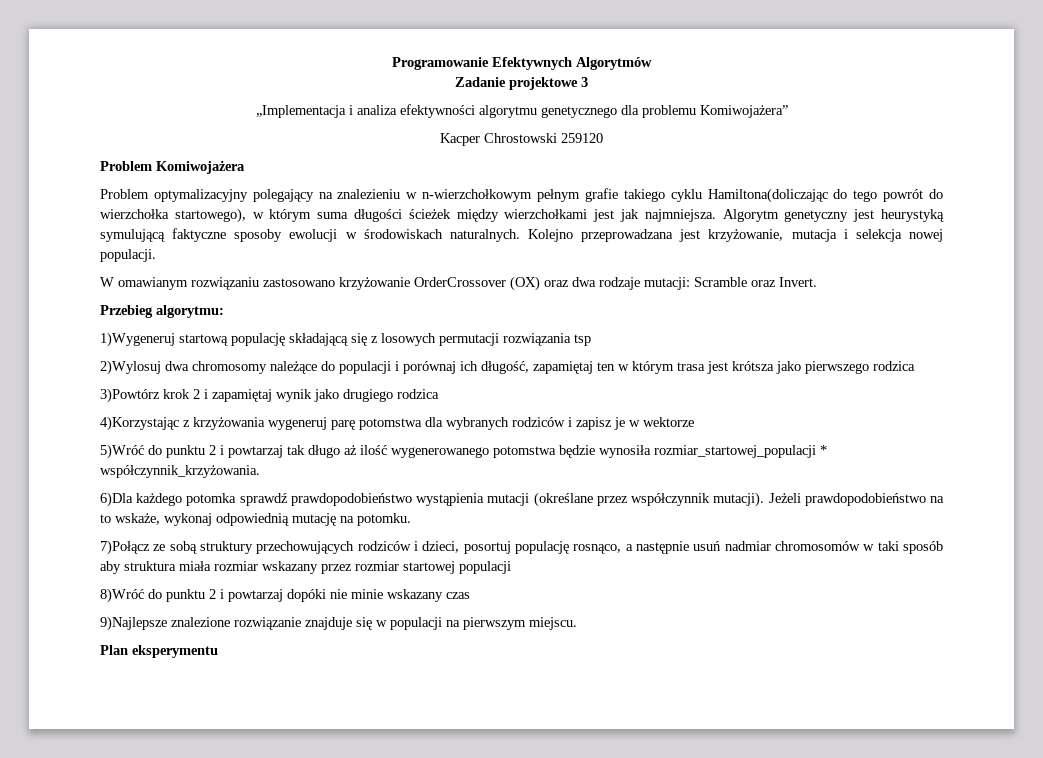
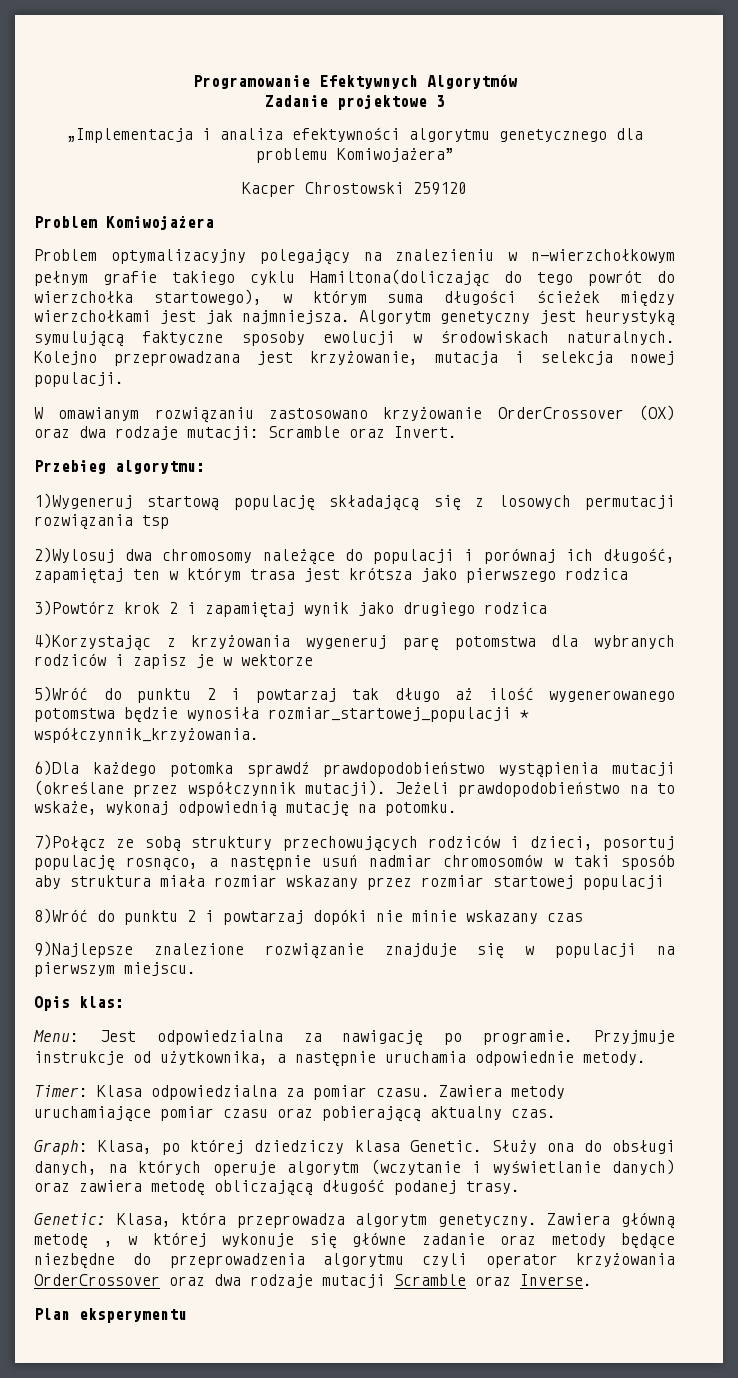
(577, 623) none -> [34,996,124,1011] [33,1030,675,1046] [34,1051,646,1067] [34,1085,565,1100] [34,1106,556,1122] [34,1139,676,1155] [34,1159,675,1176] [34,1179,520,1196] [34,1212,675,1229] [34,1232,675,1249] [34,1253,675,1269] [34,1274,592,1288] // Opis klas: // Menu: Jest odpowiedzialna za nawigację po programie. Przyjmuje instrukcje od użytkownika, a następnie uruchamia odpowiednie metody. // Timer: Klasa odpowiedzialna za pomiar czasu. Zawiera metody uruchamiające pomiar czasu oraz pobierającą aktualny czas. // Graph: Klasa, po której dziedziczy klasa Genetic. Służy ona do obsługi danych, na których operuje algorytm (wczytanie i wyświetlanie danych) oraz zawiera metodę obliczającą długość podanej trasy. // Genetic: Klasa, która przeprowadza algorytm genetyczny. Zawiera główną metodę , w której wykonuje się główne zadanie oraz metody będące niezbędne do przeprowadzenia algorytmu czyli operator krzyżowania OrderCrossover oraz dwa rodzaje mutacji Scramble oraz Inverse.

